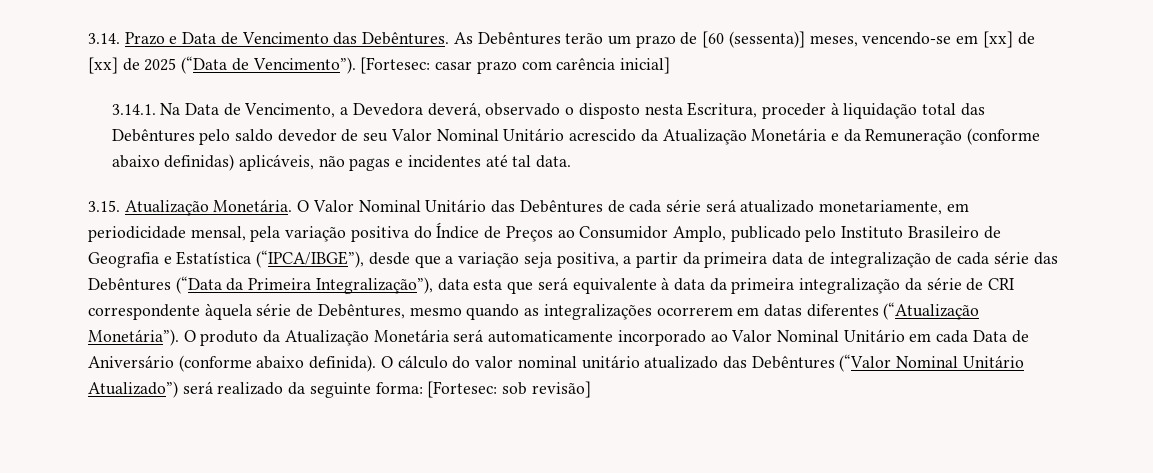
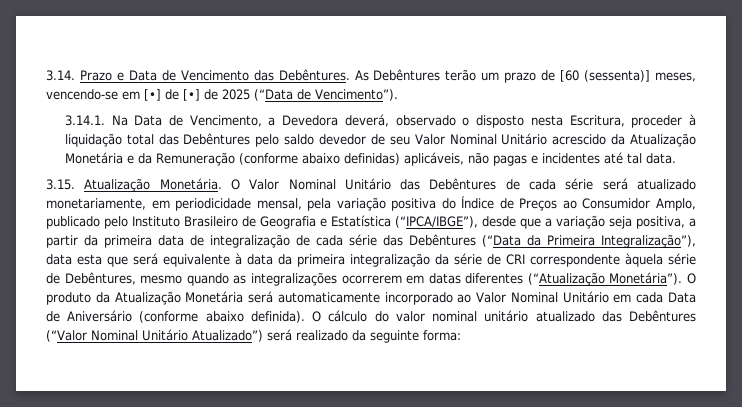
[982,31,1035,48] [88,57,118,74] [xx] de [xx] -> [144,89,200,101] [•] de [•]
[360,57,670,74] [Fortesec: casar prazo com carência inicial] -> (398, 95) none
[427,381,591,398] [Fortesec: sob revisão] -> (461, 335) none

